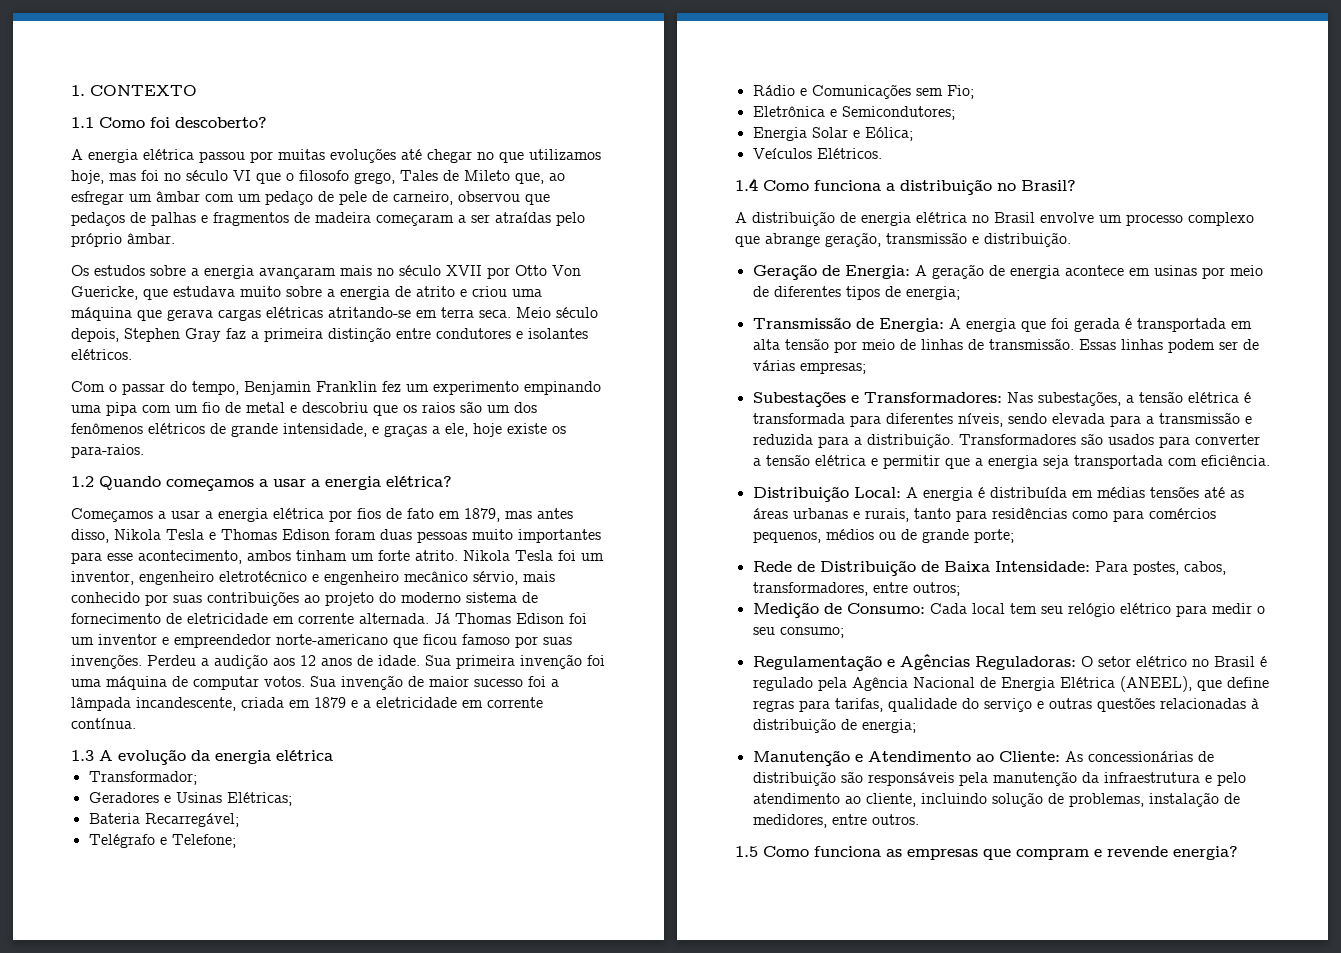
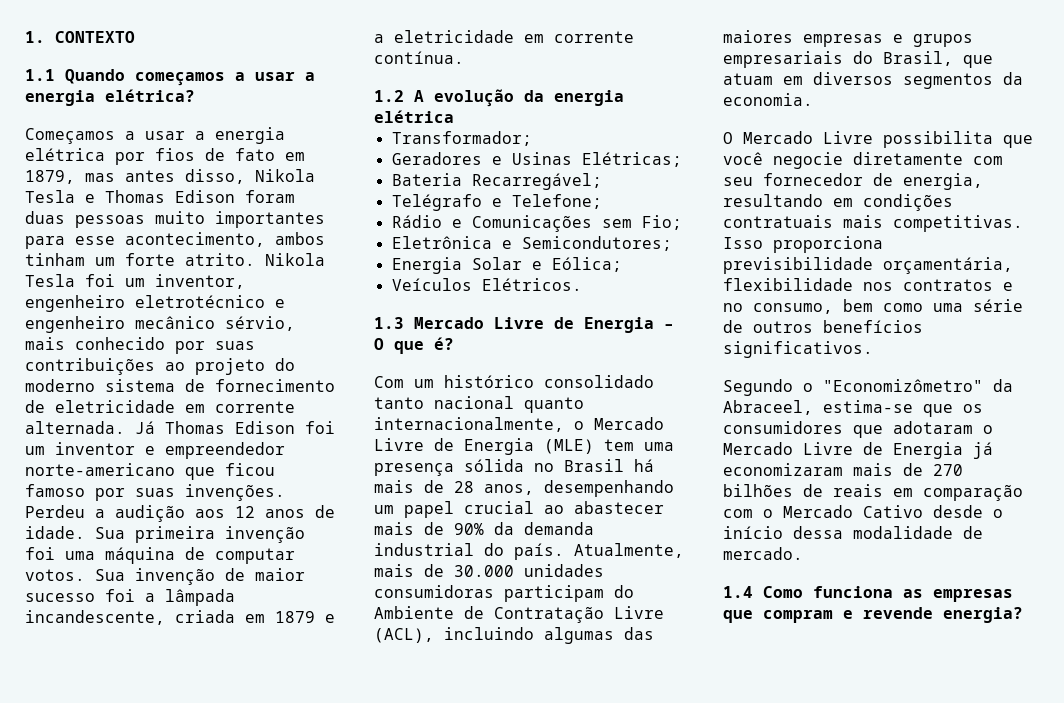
[99,117,267,128] [71,148,601,163] [71,170,565,184] [71,191,550,205] [71,212,585,226] [71,233,175,247] [71,265,581,279] [71,286,542,300] [71,307,598,321] [71,327,588,342] [71,349,132,360] [71,381,601,395] [71,401,537,416] [71,423,566,437] [71,444,144,458] [71,476,94,487] Como foi descoberto? // A energia elétrica passou por muitas evoluções até chegar no que utilizamos hoje, mas foi no século VI que o filosofo grego, Tales de Mileto que, ao esfregar um âmbar com um pedaço de pele de carneiro, observou que pedaços de palhas e fragmentos de madeira começaram a ser atraídas pelo próprio âmbar. // Os estudos sobre a energia avançaram mais no século XVII por Otto Von Guericke, que estudava muito sobre a energia de atrito e criou uma máquina que gerava cargas elétricas atritando-se em terra seca. Meio século depois, Stephen Gray faz a primeira distinção entre condutores e isolantes elétricos. // Com o passar do tempo, Benjamin Franklin fez um experimento empinando uma pipa com um fio de metal e descobriu que os raios são um dos fenômenos elétricos de grande intensidade, e graças a ele, hoje existe os para-raios. // 1.2 -> (55, 75) none
[71,750,94,761] 1.3 -> [374,90,404,102] 1.2
[735,178,1076,195] [735,211,1254,226] [735,232,1071,247] [752,264,1263,280] [752,286,960,300] [752,317,1252,332] [752,338,1259,353] [752,360,866,374] [752,391,1251,407] [752,412,1252,427] [752,433,1260,448] [752,454,1270,469] [752,486,1244,502] [752,508,1216,522] [752,529,1014,543] [752,560,1226,576] [752,582,960,596] [752,602,1265,618] [752,627,844,638] [752,654,1267,671] [752,676,1269,692] [752,697,1259,712] [752,718,916,733] [752,750,1214,766] [752,771,1246,786] [752,792,1240,807] [752,814,919,828] [735,846,758,857] 1.4 Como funciona a distribuição no Brasil? // A distribuição de energia elétrica no Brasil envolve um processo complexo que abrange geração, transmissão e distribuição. // Geração de Energia: A geração de energia acontece em usinas por meio de diferentes tipos de energia; // Transmissão de Energia: A energia que foi gerada é transportada em alta tensão por meio de linhas de transmissão. Essas linhas podem ser de várias empresas; // Subestações e Transformadores: Nas subestações, a tensão elétrica é transformada para diferentes níveis, sendo elevada para a transmissão e reduzida para a distribuição. Transformadores são usados para converter a tensão elétrica e permitir que a energia seja transportada com eficiência. // Distribuição Local: A energia é distribuída em médias tensões até as áreas urbanas e rurais, tanto para residências como para comércios pequenos, médios ou de grande porte; // Rede de Distribuição de Baixa Intensidade: Para postes, cabos, transformadores, entre outros; // Medição de Consumo: Cada local tem seu relógio elétrico para medir o seu consumo; // Regulamentação e Agências Reguladoras: O setor elétrico no Brasil é regulado pela Agência Nacional de Energia Elétrica (ANEEL), que define regras para tarifas, qualidade do serviço e outras questões relacionadas à distribuição de energia; // Manutenção e Atendimento ao Cliente: As concessionárias de distribuição são responsáveis pela manutenção da infraestrutura e pelo atendimento ao cliente, incluindo solução de problemas, instalação de medidores, entre outros. // 1.5 -> [374,317,674,333] [374,337,454,354] [374,375,654,388] [374,396,584,413] [374,417,664,432] [374,438,674,455] [374,459,654,476] [374,480,674,497] [374,501,664,518] [374,522,594,535] [374,543,684,560] [374,564,604,577] [374,585,634,602] [374,606,664,623] [374,627,654,644] [723,30,973,47] [723,51,993,68] [723,72,1023,89] [723,93,813,106] [723,131,1033,148] [723,152,1003,169] [723,173,983,190] [723,194,953,211] [723,215,1023,232] [723,236,883,253] [723,257,1013,274] [723,278,1013,291] [723,299,1023,314] [723,320,923,333] [723,341,873,358] [723,379,1013,396] [723,400,983,417] [723,421,993,438] [723,442,993,459] [723,463,963,476] [723,484,1023,501] [723,505,1003,518] [723,526,983,539] [723,547,803,560] [723,586,753,598] 1.3 Mercado Livre de Energia – O que é? // Com um histórico consolidado tanto nacional quanto internacionalmente, o Mercado Livre de Energia (MLE) tem uma presença sólida no Brasil há mais de 28 anos, desempenhando um papel crucial ao abastecer mais de 90% da demanda industrial do país. Atualmente, mais de 30.000 unidades consumidoras participam do Ambiente de Contratação Livre (ACL), incluindo algumas das maiores empresas e grupos empresariais do Brasil, que atuam em diversos segmentos da economia. // O Mercado Livre possibilita que você negocie diretamente com seu fornecedor de energia, resultando em condições contratuais mais competitivas. Isso proporciona previsibilidade orçamentária, flexibilidade nos contratos e no consumo, bem como uma série de outros benefícios significativos. // Segundo o "Economizômetro" da Abraceel, estima-se que os consumidores que adotaram o Mercado Livre de Energia já economizaram mais de 270 bilhões de reais em comparação com o Mercado Cativo desde o início dessa modalidade de mercado. // 1.4

